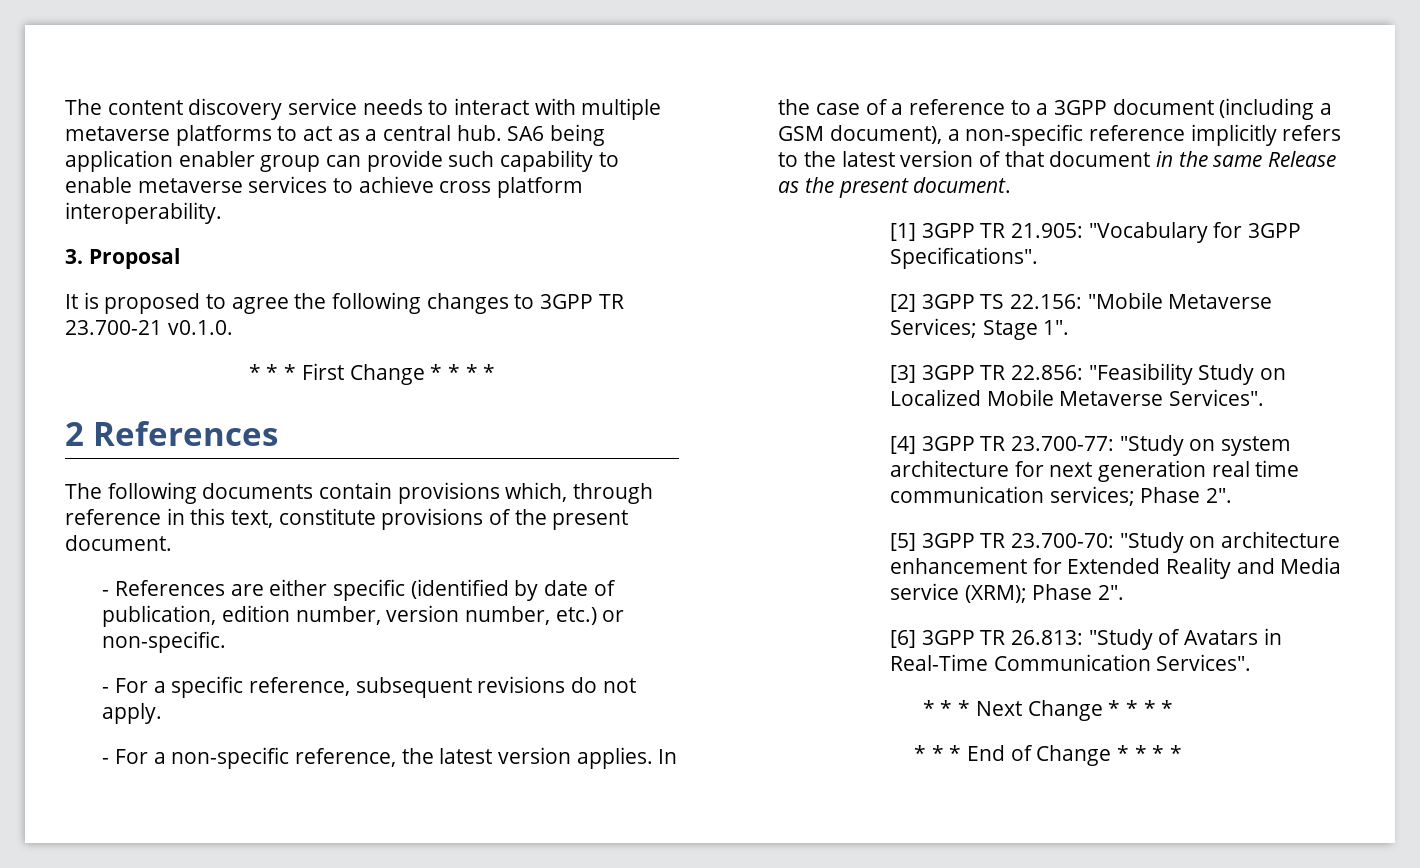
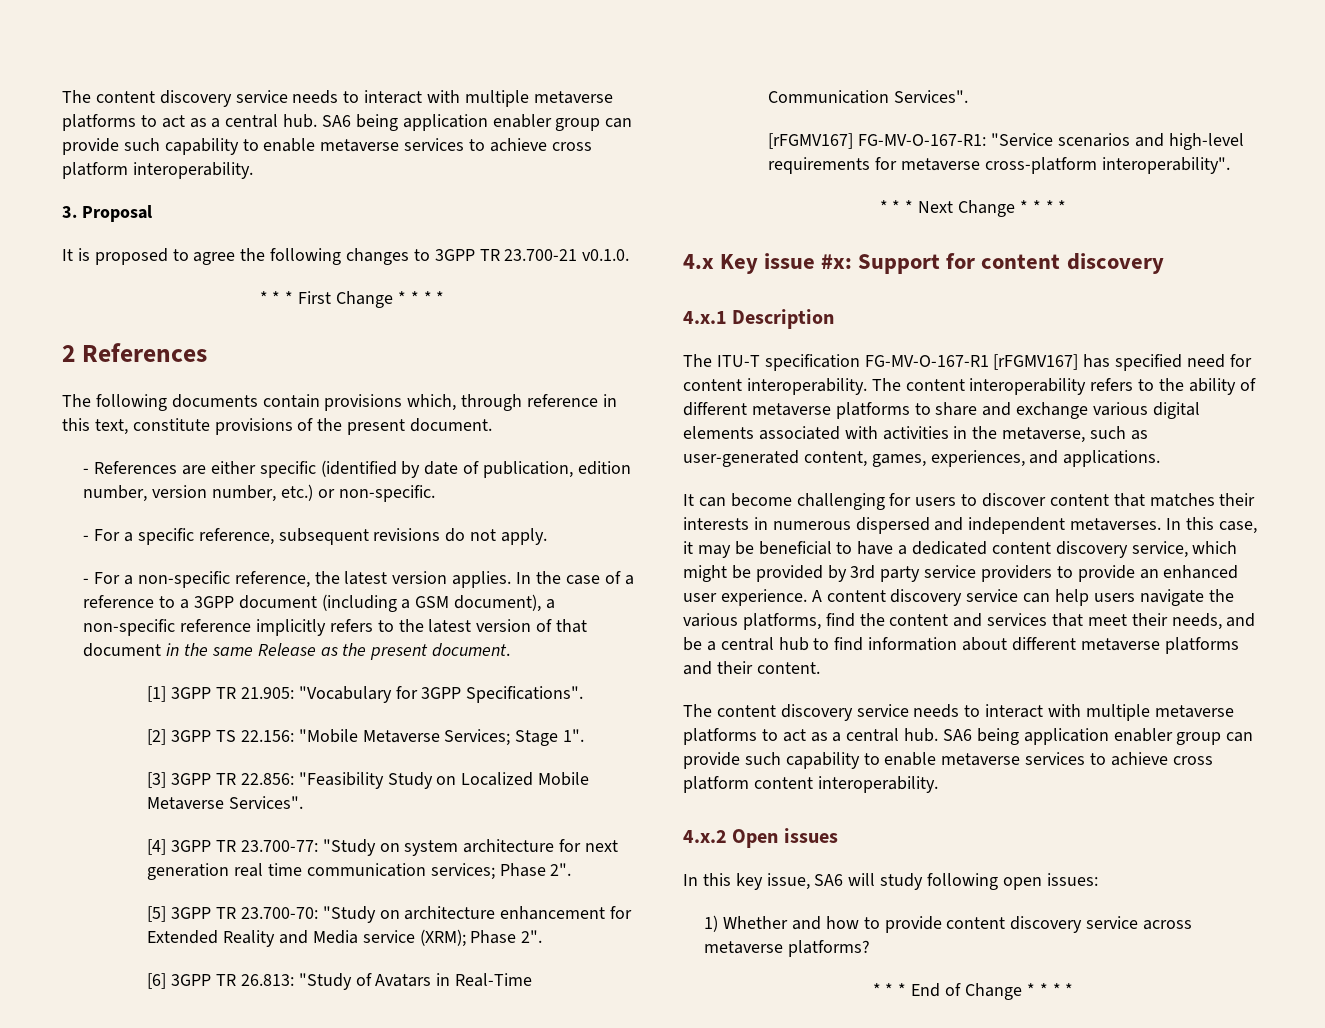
(1252, 662) none -> [768,133,1244,150] [768,157,1230,174] // [rFGMV167] FG-MV-O-167-R1: "Service scenarios and high-level requirements for metaverse cross-platform interoperability".
(1174, 708) none -> [683,253,1164,274] [683,309,835,329] [683,354,1252,371] [683,378,1256,395] [683,402,1200,419] [683,426,1148,443] [683,450,1161,467] [683,493,1256,510] [683,517,1257,534] [683,541,1238,558] [683,565,1239,582] [683,589,1234,606] [683,613,1256,630] [683,637,1239,654] [683,661,820,675] [683,704,1234,721] [683,728,1254,745] [683,752,1213,769] [683,776,938,793] [683,828,838,848] [683,873,1098,890] [704,915,1193,933] [704,940,871,957] // 4.x Key issue #x: Support for content discovery // 4.x.1 Description // The ITU-T specification FG-MV-O-167-R1 [rFGMV167] has specified need for content interoperability. The content interoperability refers to the ability of different metaverse platforms to share and exchange various digital elements associated with activities in the metaverse, such as user-generated content, games, experiences, and applications. // It can become challenging for users to discover content that matches their interests in numerous dispersed and independent metaverses. In this case, it may be beneficial to have a dedicated content discovery service, which might be provided by 3rd party service providers to provide an enhanced user experience. A content discovery service can help users navigate the various platforms, find the content and services that meet their needs, and be a central hub to find information about different metaverse platforms and their content. // The content discovery service needs to interact with multiple metaverse platforms to act as a central hub. SA6 being application enabler group can provide such capability to enable metaverse services to achieve cross platform content interoperability. // 4.x.2 Open issues // In this key issue, SA6 will study following open issues: // 1) Whether and how to provide content discovery service across metaverse platforms?

